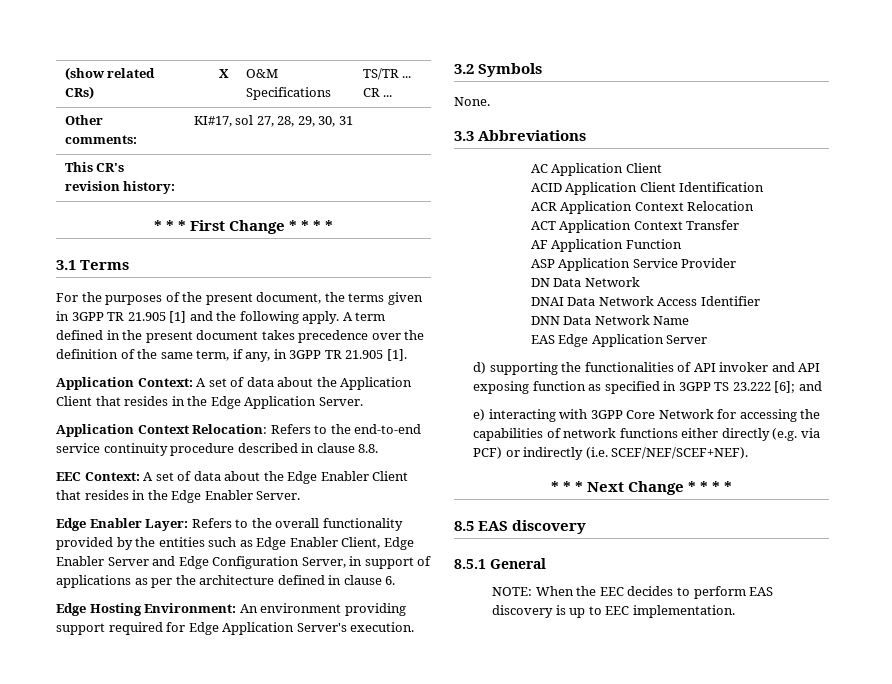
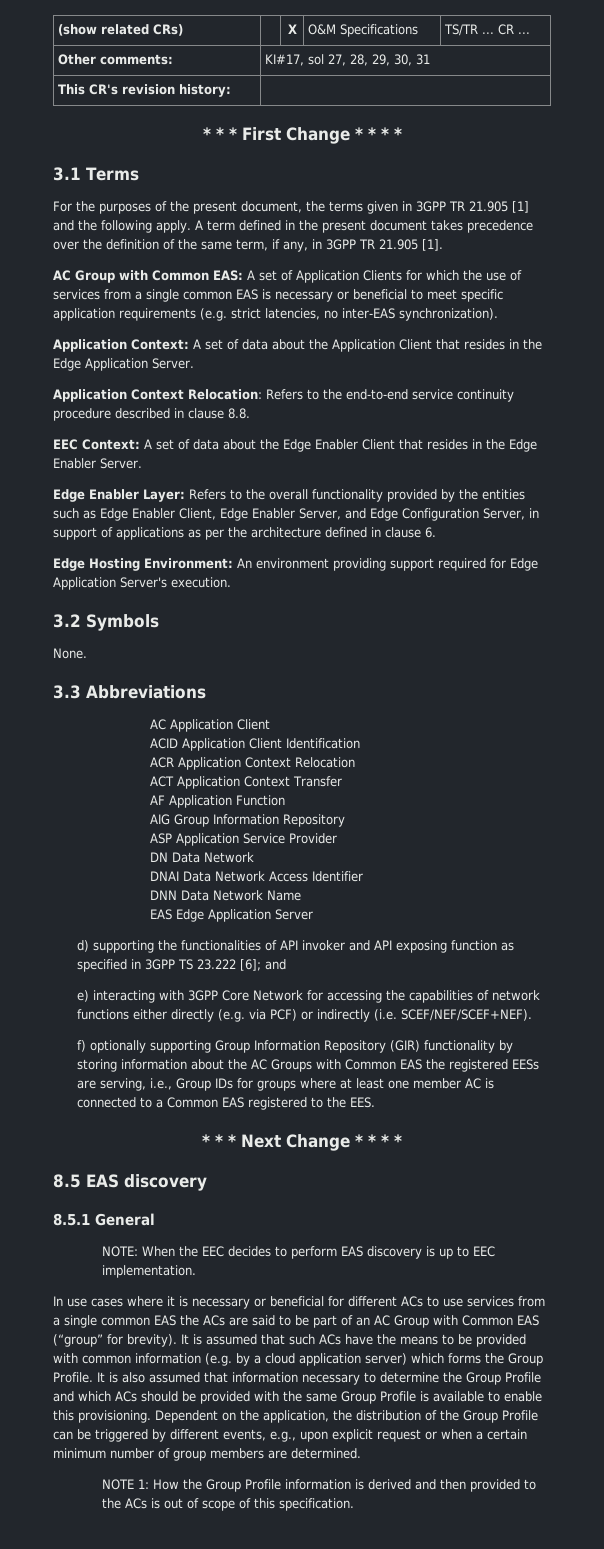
(407, 355) none -> [53,270,522,283] [53,289,503,302] [53,308,498,321] // AC Group with Common EAS: A set of Application Clients for which the use of services from a single common EAS is necessary or beneficial to meet specific application requirements (e.g. strict latencies, no inter-EAS synchronization).
[107,557,149,566] Server -> [299,508,341,520] Server,
(682, 244) none -> [150,814,346,827] // AIG Group Information Repository
(749, 453) none -> [77,1040,514,1053] [77,1059,540,1072] [77,1078,495,1091] [77,1097,376,1110] // f) optionally supporting Group Information Repository (GIR) functionality by storing information about the AC Groups with Common EAS the registered EESs are serving, i.e., Group IDs for groups where at least one member AC is connected to a Common EAS registered to the EES.
(735, 611) none -> [53,1296,545,1309] [53,1315,539,1328] [53,1334,526,1347] [53,1353,543,1366] [53,1372,541,1385] [53,1391,542,1404] [53,1410,538,1423] [53,1429,527,1442] [53,1448,361,1461] [101,1479,536,1492] [101,1498,354,1511] // In use cases where it is necessary or beneficial for different ACs to use services from a single common EAS the ACs are said to be part of an AC Group with Common EAS (“group” for brevity). It is assumed that such ACs have the means to be provided with common information (e.g. by a cloud application server) which forms the Group Profile. It is also assumed that information necessary to determine the Group Profile and which ACs should be provided with the same Group Profile is available to enable this provisioning. Dependent on the application, the distribution of the Group Profile can be triggered by different events, e.g., upon explicit request or when a certain minimum number of group members are determined. // NOTE 1: How the Group Profile information is derived and then provided to the ACs is out of scope of this specification.

